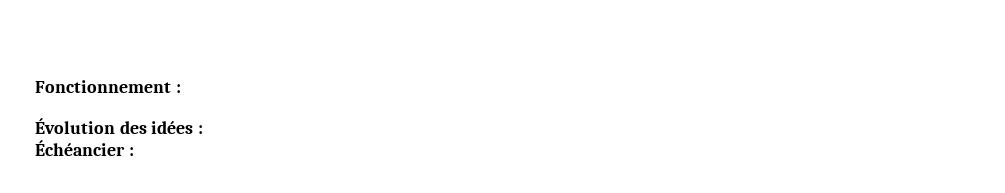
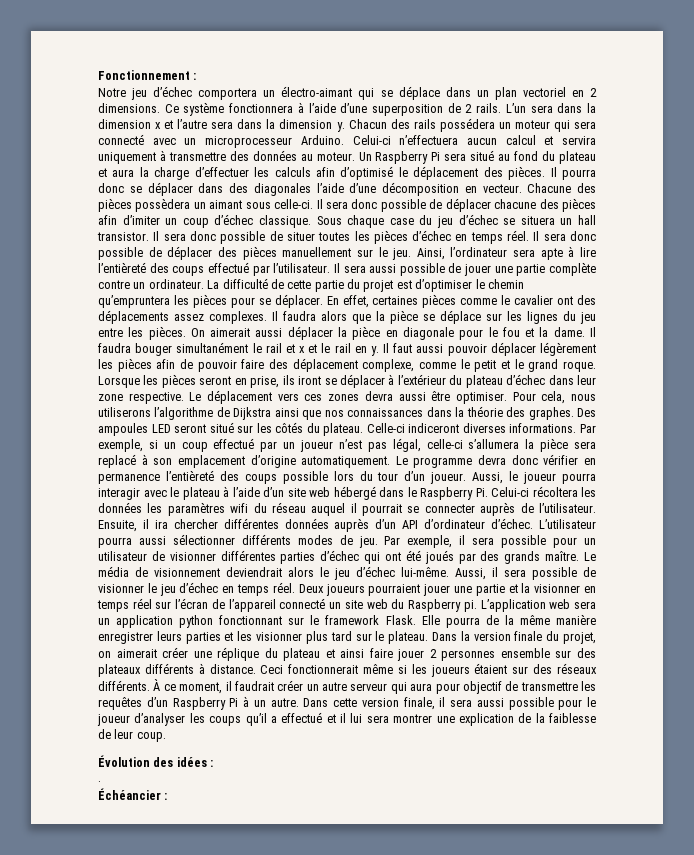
(181, 88) none -> [98,86,597,100] [98,102,597,116] [98,118,596,132] [98,134,596,148] [98,150,596,164] [98,166,596,180] [98,182,596,196] [98,198,596,212] [98,214,597,228] [97,230,596,244] [98,246,597,260] [98,262,597,276] [98,278,524,292] [98,294,596,308] [98,310,596,324] [98,326,597,340] [98,342,597,356] [98,358,597,372] [98,374,596,388] [98,390,596,404] [98,406,596,420] [98,422,597,436] [98,438,597,452] [98,454,596,468] [98,470,596,484] [98,486,596,500] [98,502,596,516] [98,518,597,532] [98,534,596,548] [98,550,596,564] [98,566,596,580] [98,582,596,596] [97,598,596,612] [98,614,597,628] [98,631,596,644] [98,647,597,661] [98,663,598,677] [98,679,596,694] [98,696,596,710] [97,712,596,726] [98,729,166,742] // Notre jeu d’échec comportera un électro-aimant qui se déplace dans un plan vectoriel en 2 dimensions. Ce système fonctionnera à l’aide d’une superposition de 2 rails. L’un sera dans la dimension x et l’autre sera dans la dimension y. Chacun des rails possédera un moteur qui sera connecté avec un microprocesseur Arduino. Celui-ci n’effectuera aucun calcul et servira uniquement à transmettre des données au moteur. Un Raspberry Pi sera situé au fond du plateau et aura la charge d’effectuer les calculs afin d’optimisé le déplacement des pièces. Il pourra donc se déplacer dans des diagonales l’aide d’une décomposition en vecteur. Chacune des pièces possèdera un aimant sous celle-ci. Il sera donc possible de déplacer chacune des pièces afin d’imiter un coup d’échec classique. Sous chaque case du jeu d’échec se situera un hall transistor. Il sera donc possible de situer toutes les pièces d’échec en temps réel. Il sera donc possible de déplacer des pièces manuellement sur le jeu. Ainsi, l’ordinateur sera apte à lire l’entièreté des coups effectué par l’utilisateur. Il sera aussi possible de jouer une partie complète contre un ordinateur. La difficulté de cette partie du projet est d’optimiser le chemin qu’empruntera les pièces pour se déplacer. En effet, certaines pièces comme le cavalier ont des déplacements assez complexes. Il faudra alors que la pièce se déplace sur les lignes du jeu entre les pièces. On aimerait aussi déplacer la pièce en diagonale pour le fou et la dame. Il faudra bouger simultanément le rail et x et le rail en y. Il faut aussi pouvoir déplacer légèrement les pièces afin de pouvoir faire des déplacement complexe, comme le petit et le grand roque. Lorsque les pièces seront en prise, ils iront se déplacer à l’extérieur du plateau d’échec dans leur zone respective. Le déplacement vers ces zones devra aussi être optimiser. Pour cela, nous utiliserons l’algorithme de Dijkstra ainsi que nos connaissances dans la théorie des graphes. Des ampoules LED seront situé sur les côtés du plateau. Celle-ci indiceront diverses informations. Par exemple, si un coup effectué par un joueur n’est pas légal, celle-ci s’allumera la pièce sera replacé à son emplacement d’origine automatiquement. Le programme devra donc vérifier en permanence l’entièreté des coups possible lors du tour d’un joueur. Aussi, le joueur pourra interagir avec le plateau à l’aide d’un site web hébergé dans le Raspberry Pi. Celui-ci récoltera les données les paramètres wifi du réseau auquel il pourrait se connecter auprès de l’utilisateur. Ensuite, il ira chercher différentes données auprès d’un API d’ordinateur d’échec. L’utilisateur pourra aussi sélectionner différents modes de jeu. Par exemple, il sera possible pour un utilisateur de visionner différentes parties d’échec qui ont été joués par des grands maître. Le média de visionnement deviendrait alors le jeu d’échec lui-même. Aussi, il sera possible de visionner le jeu d’échec en temps réel. Deux joueurs pourraient jouer une partie et la visionner en temps réel sur l’écran de l’appareil connecté un site web du Raspberry pi. L’application web sera un application python fonctionnant sur le framework Flask. Elle pourra de la même manière enregistrer leurs parties et les visionner plus tard sur le plateau. Dans la version finale du projet, on aimerait créer une réplique du plateau et ainsi faire jouer 2 personnes ensemble sur des plateaux différents à distance. Ceci fonctionnerait même si les joueurs étaient sur des réseaux différents. À ce moment, il faudrait créer un autre serveur qui aura pour objectif de transmettre les requêtes d’un Raspberry Pi à un autre. Dans cette version finale, il sera aussi possible pour le joueur d’analyser les coups qu’il a effectué et il lui sera montrer une explication de la faiblesse de leur coup.
(204, 129) none -> [98,781,101,782] // .

